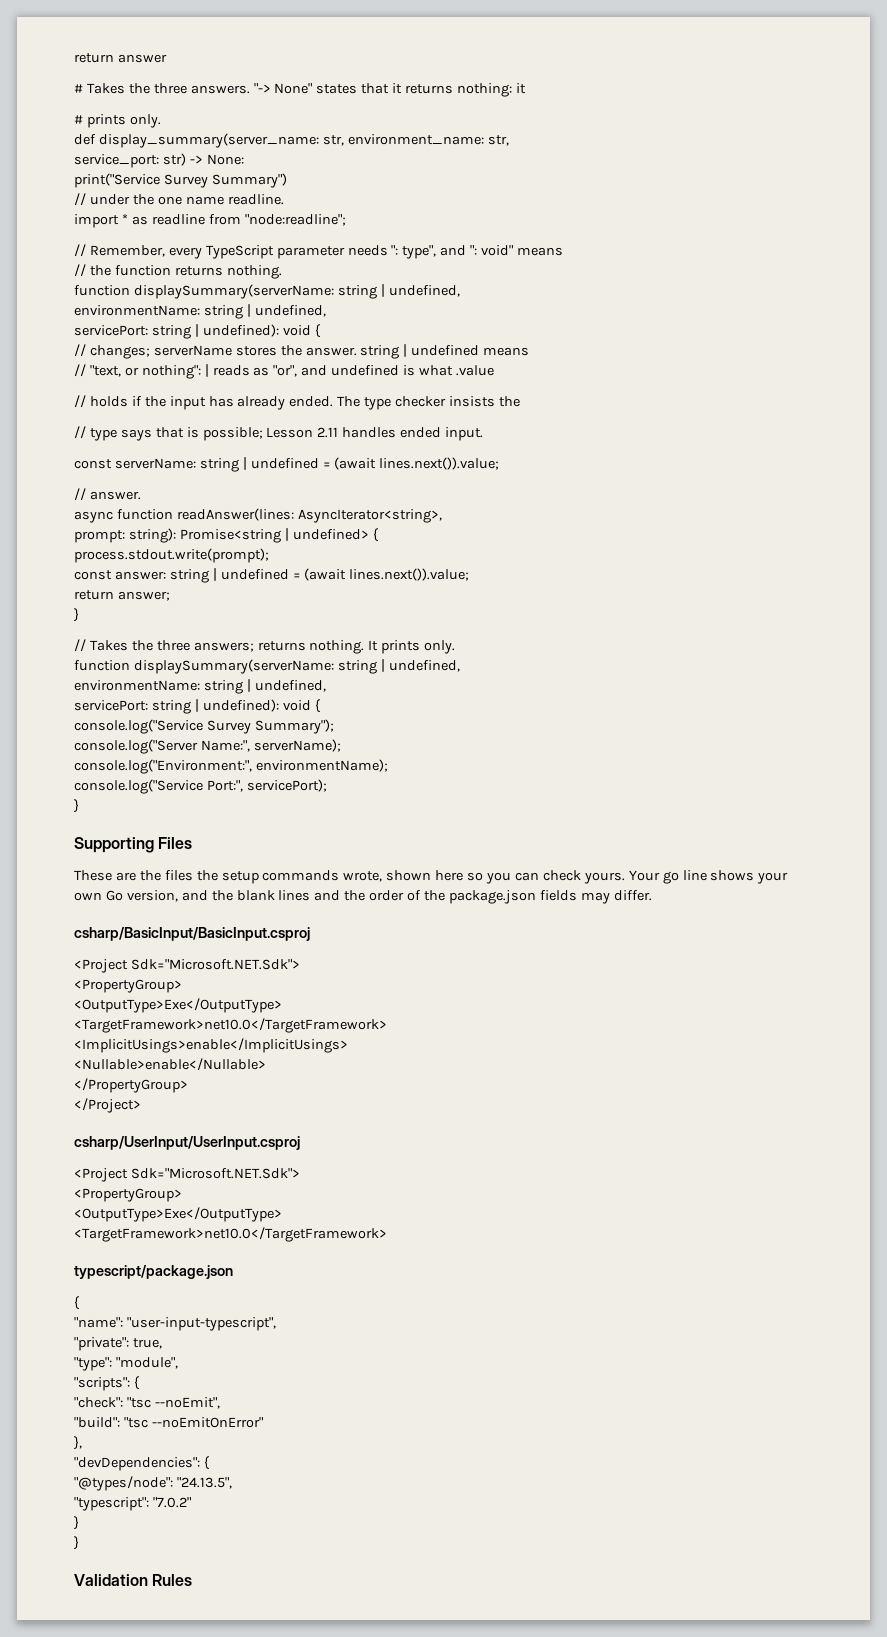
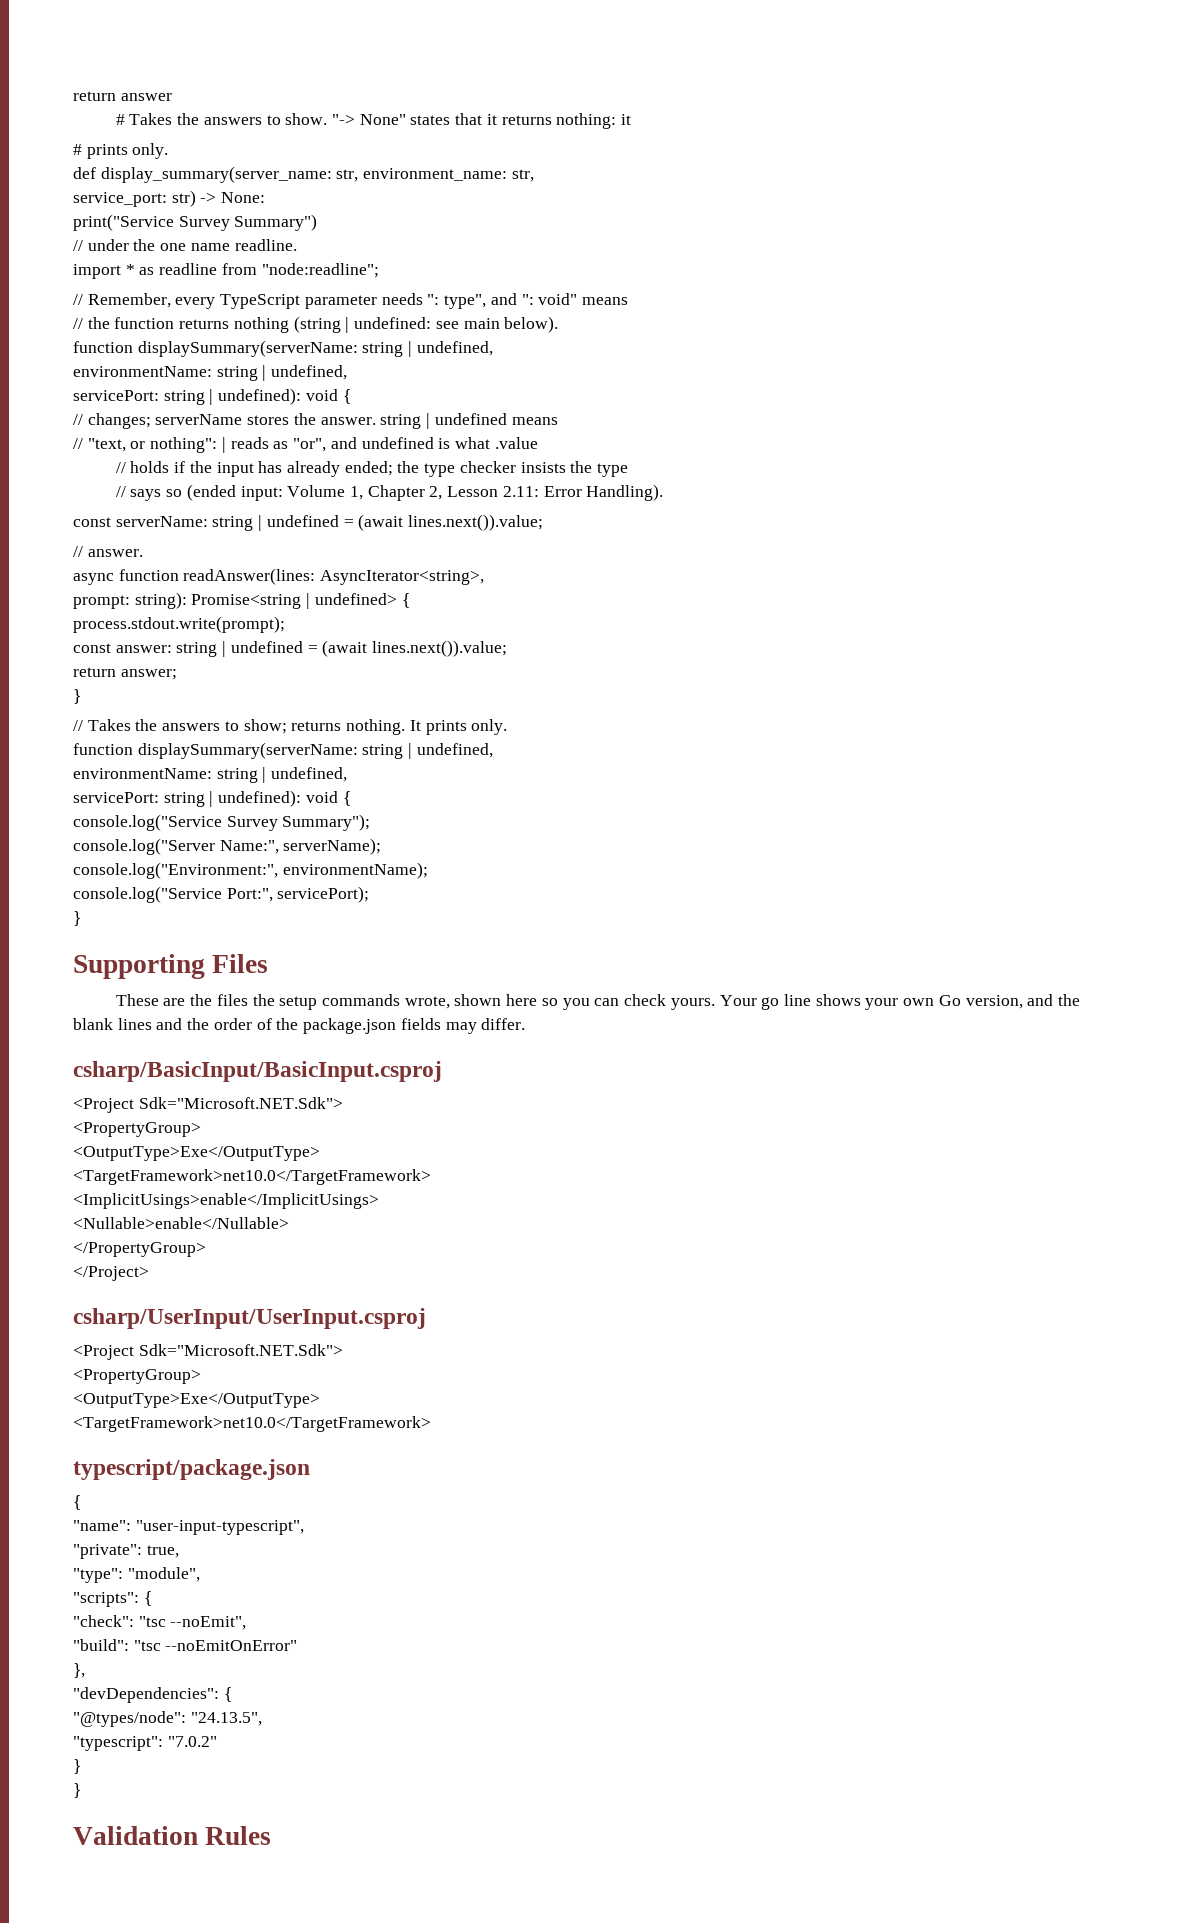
[153,83,250,94] three answers. -> [203,113,328,125] answers to show.
[226,265,282,279] nothing. -> [233,316,559,333] nothing (string | undefined: see main below).
[289,396,361,407] ended. The -> [344,461,420,476] ended; the
[74,426,484,441] // // type says that is possible; Lesson 2.11 handles ended input. -> [597,463,629,477] [115,484,664,501] type // // says so (ended input: Volume 1, Chapter 2, Lesson 2.11: Error Handling).
[156,640,254,652] three answers; -> [162,719,287,734] answers to show;

